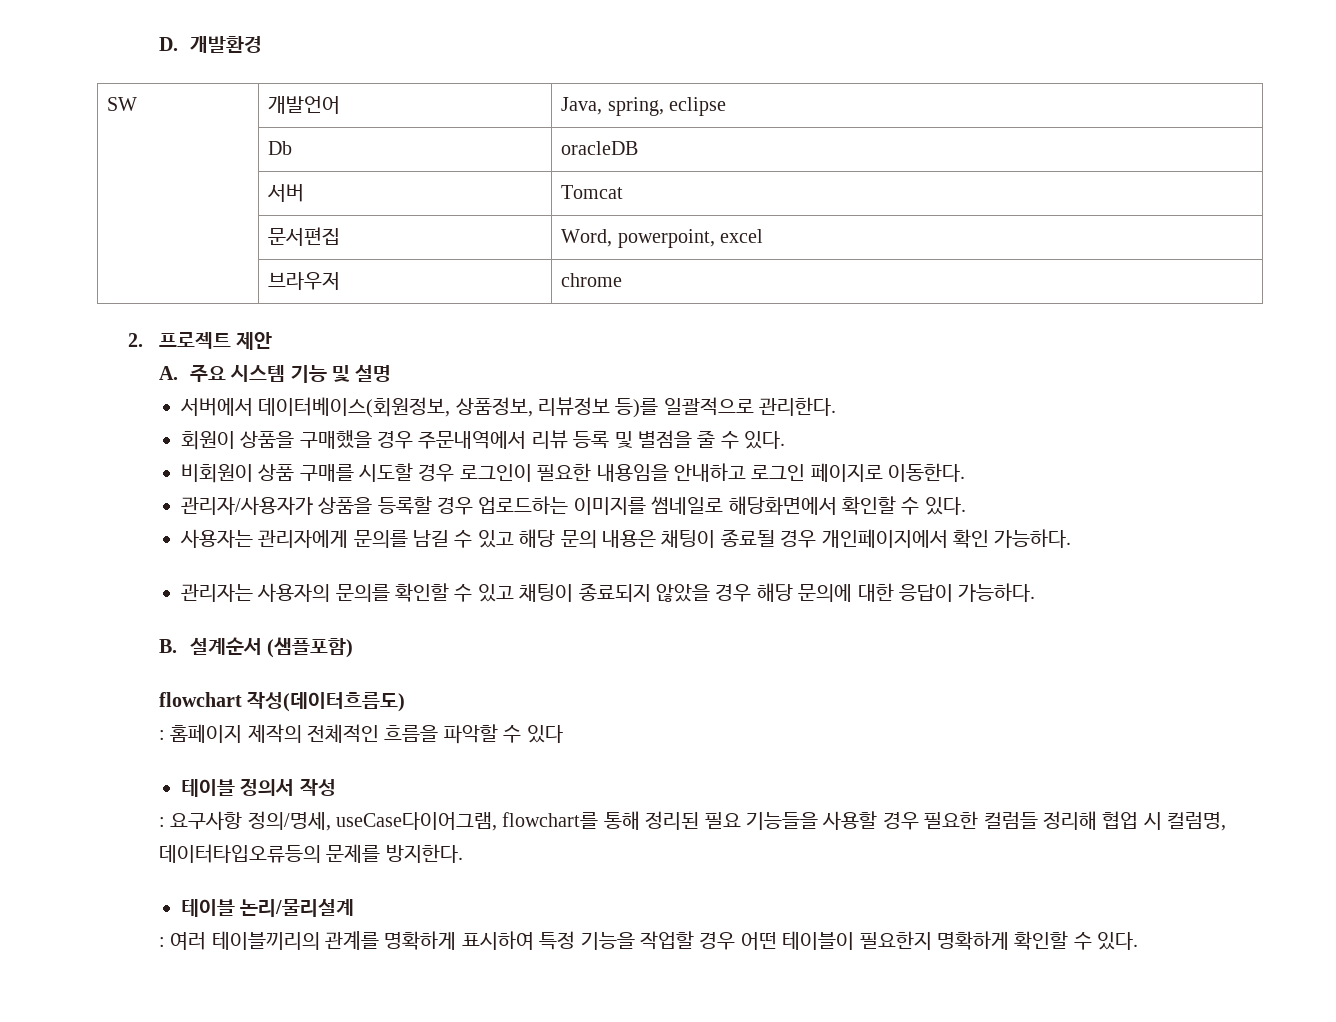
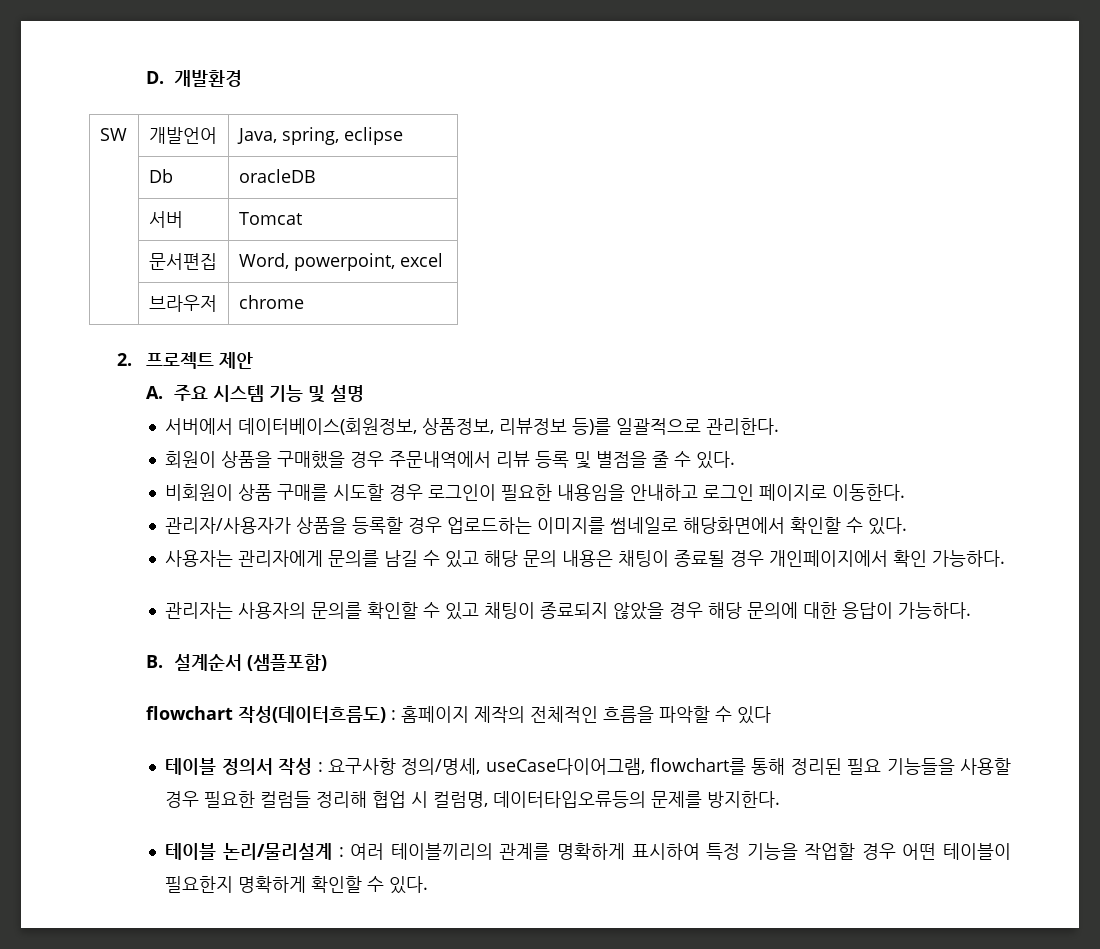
(406, 701) // -> (386, 714) none
(336, 787) // -> (313, 766) none
(355, 907) // -> (332, 851) none

